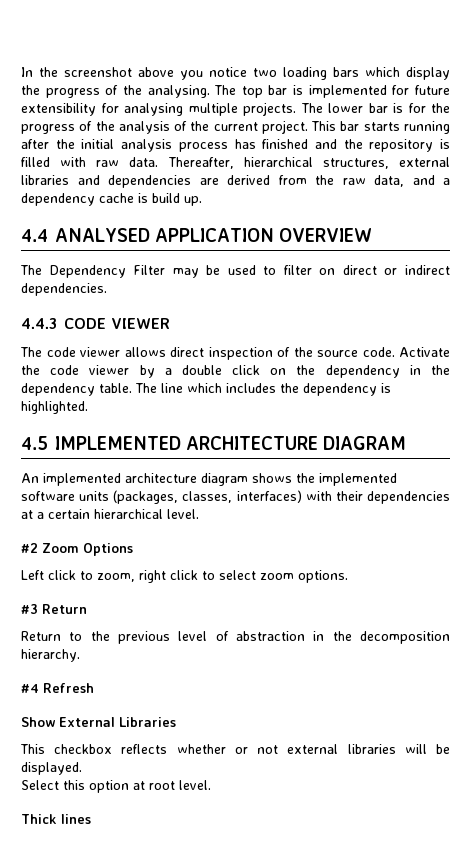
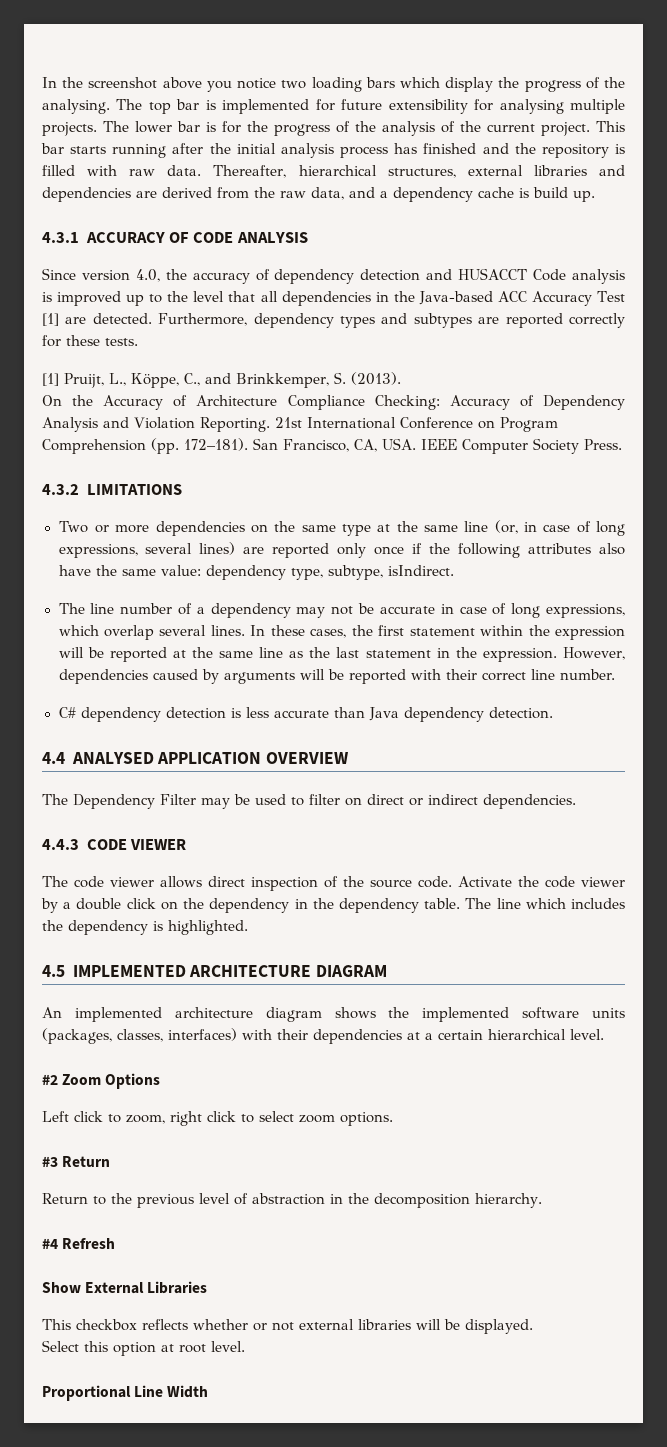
(202, 201) none -> [42,232,308,243] [42,268,626,284] [42,291,626,306] [42,313,625,328] [42,335,138,347] [42,372,401,388] [42,395,625,410] [42,417,558,432] [42,438,622,454] [42,484,182,495] [58,520,625,536] [58,542,625,558] [58,565,454,580] [58,603,625,618] [58,625,625,640] [58,647,625,662] [58,669,616,684] [58,707,553,722] // 4.3.1 ACCURACY OF CODE ANALYSIS // Since version 4.0, the accuracy of dependency detection and HUSACCT Code analysis is improved up to the level that all dependencies in the Java-based ACC Accuracy Test [1] are detected. Furthermore, dependency types and subtypes are reported correctly for these tests. // [1] Pruijt, L., Köppe, C., and Brinkkemper, S. (2013). // On the Accuracy of Architecture Compliance Checking: Accuracy of Dependency Analysis and Violation Reporting. 21st International Conference on Program Comprehension (pp. 172–181). San Francisco, CA, USA. IEEE Computer Society Press. // 4.3.2 LIMITATIONS // Two or more dependencies on the same type at the same line (or, in case of long expressions, several lines) are reported only once if the following attributes also have the same value: dependency type, subtype, isIndirect. // The line number of a dependency may not be accurate in case of long expressions, which overlap several lines. In these cases, the first statement within the expression will be reported at the same line as the last statement in the expression. However, dependencies caused by arguments will be reported with their correct line number. // C# dependency detection is less accurate than Java dependency detection.
[21,814,91,824] Thick lines -> [42,1385,209,1401] Proportional Line Width

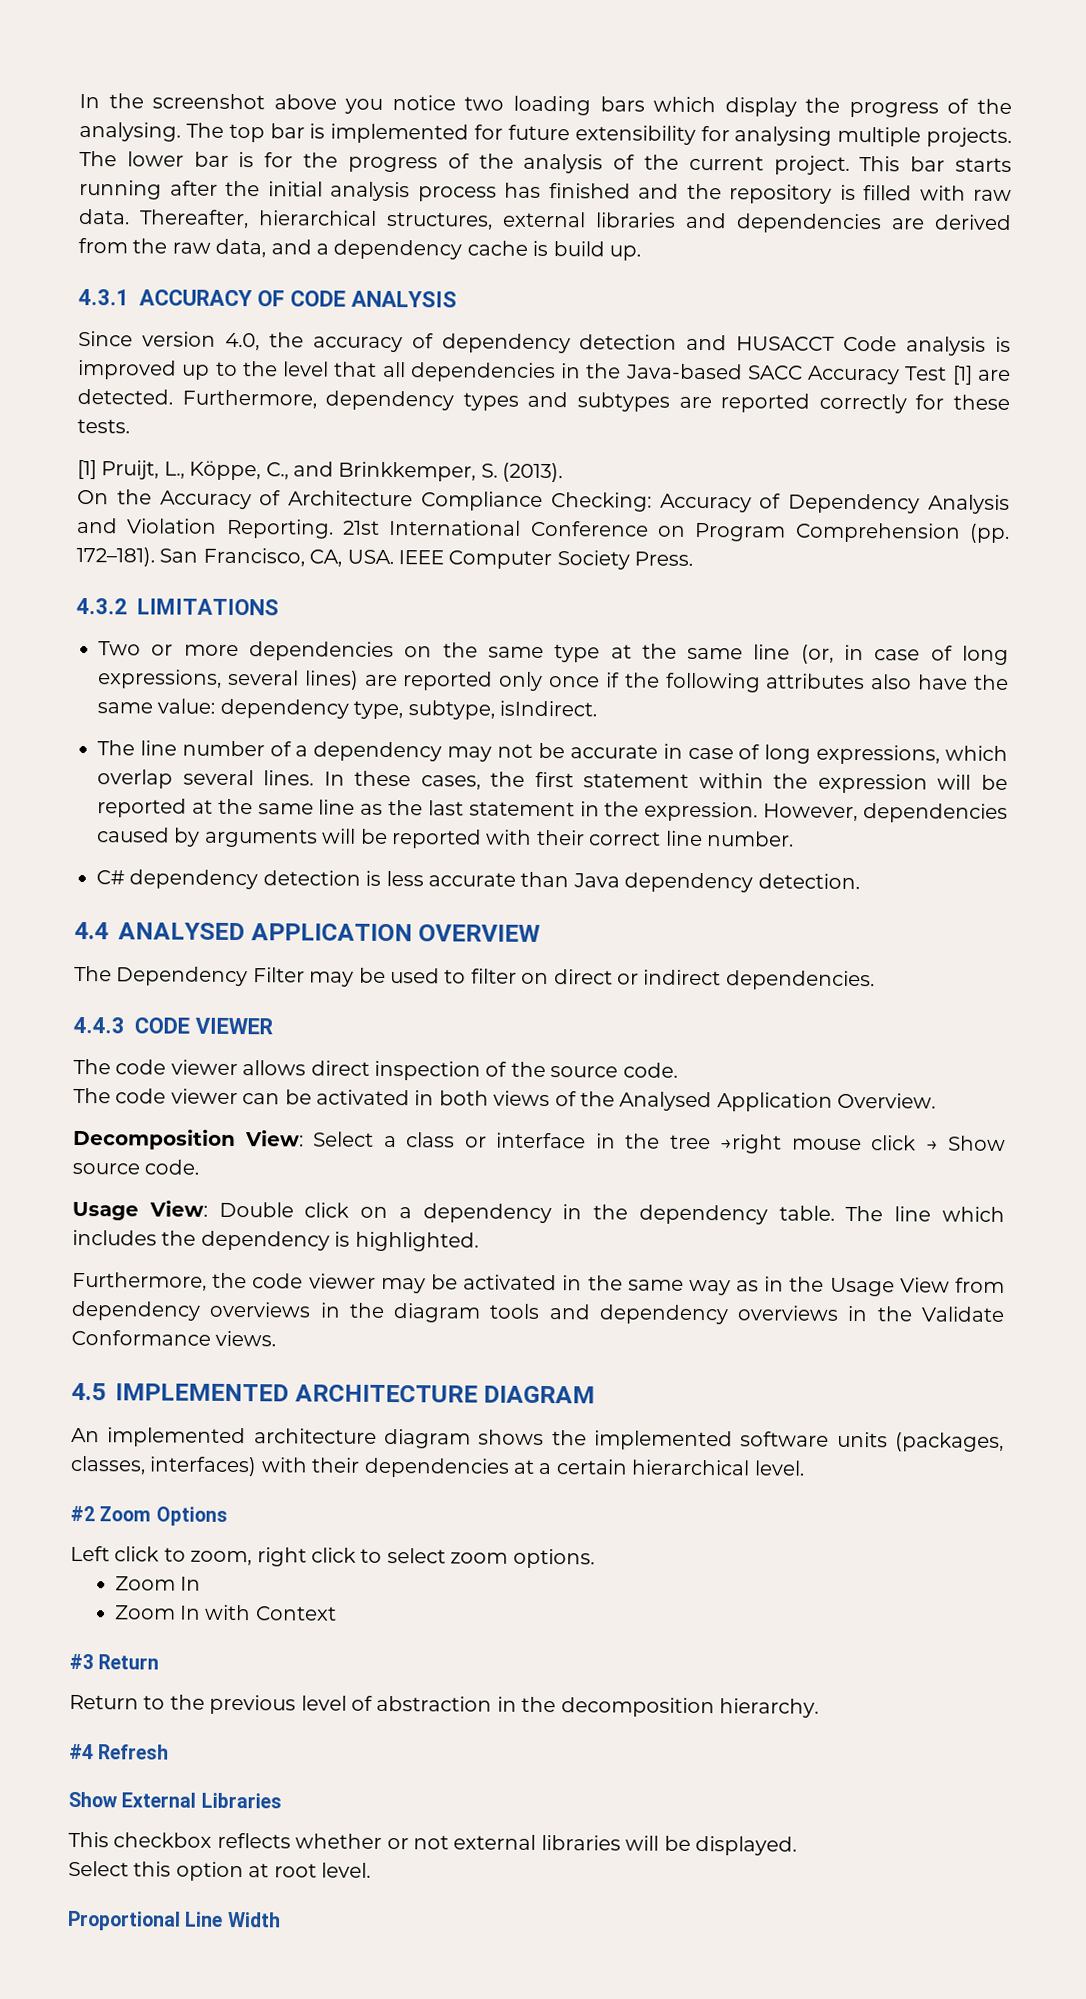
[497,291,527,302] ACC -> [747,365,803,380] SACC
[458,876,625,888] [41,898,122,913] Activate the code viewer by a double -> [73,1087,937,1112] [73,1128,1006,1154] [72,1159,200,1175] [72,1200,294,1221] // The code viewer can be activated in both views of the Analysed Application Overview. // Decomposition View: Select a class or interface in the tree →right mouse click → Show source code. // Usage View: Double
[183,898,205,909] the -> [398,1207,412,1219] a
(248, 927) none -> [72,1271,1005,1297] [71,1300,1005,1325] [71,1329,277,1347] // Furthermore, the code viewer may be activated in the same way as in the Usage View from dependency overviews in the diagram tools and dependency overviews in the Validate Conformance views.
(393, 1119) none -> [114,1576,202,1591] [113,1604,337,1621] // Zoom In // Zoom In with Context

